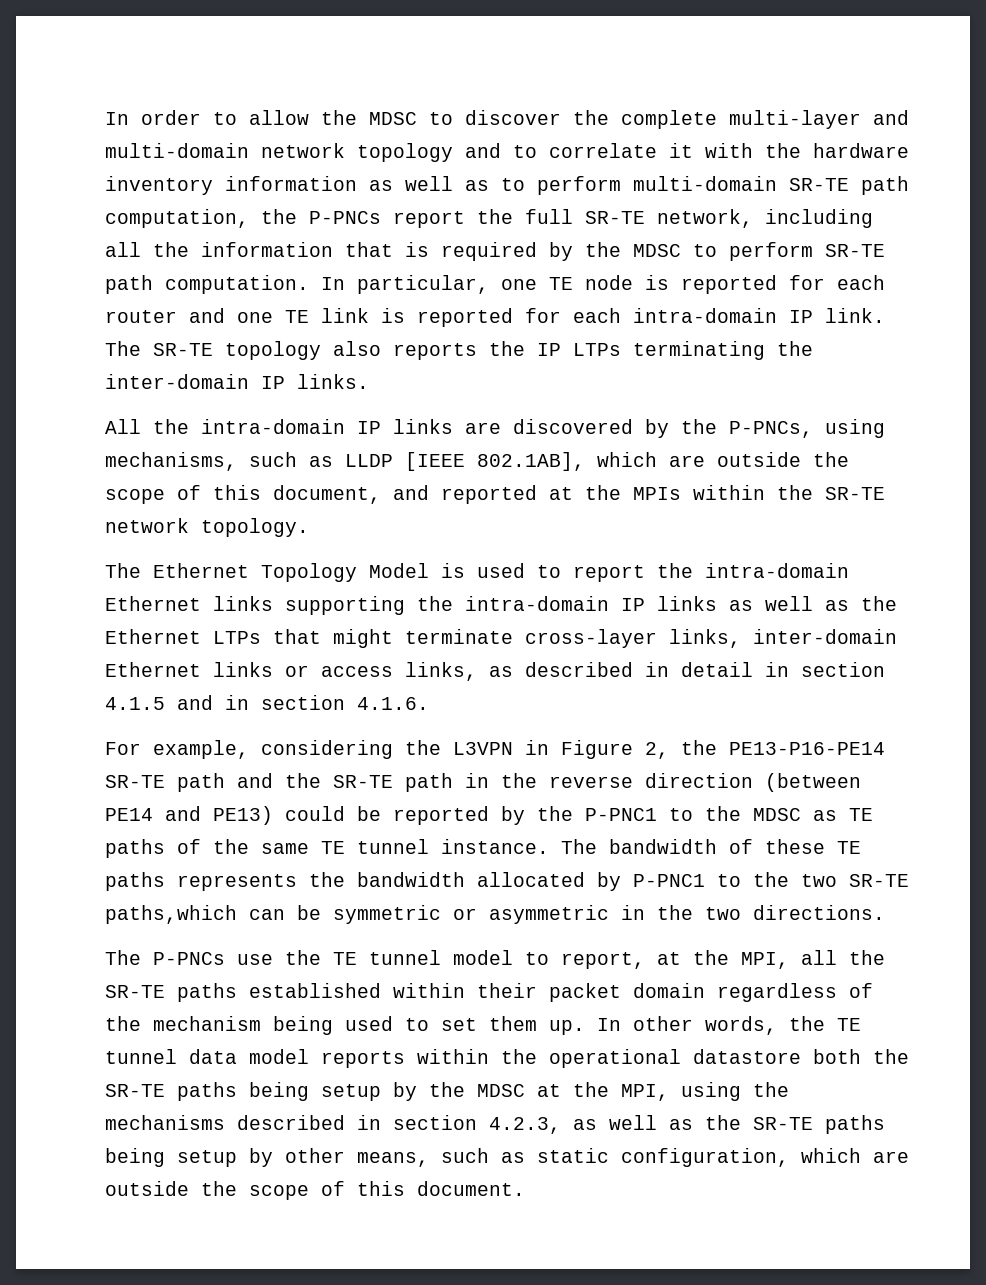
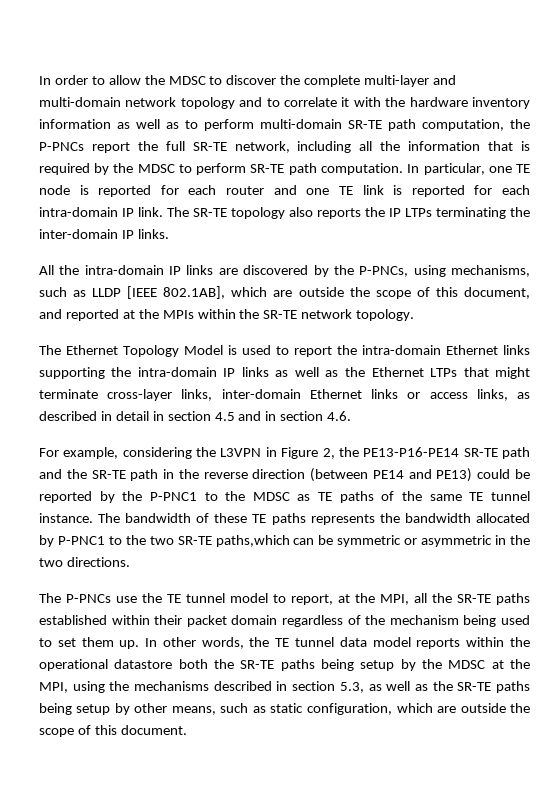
[104,697,165,710] 4.1.5 -> [214,412,235,421] 4.5
[356,697,429,710] 4.1.6. -> [327,411,352,421] 4.6.
[488,1117,561,1134] 4.2.3, -> [339,682,364,693] 5.3,

